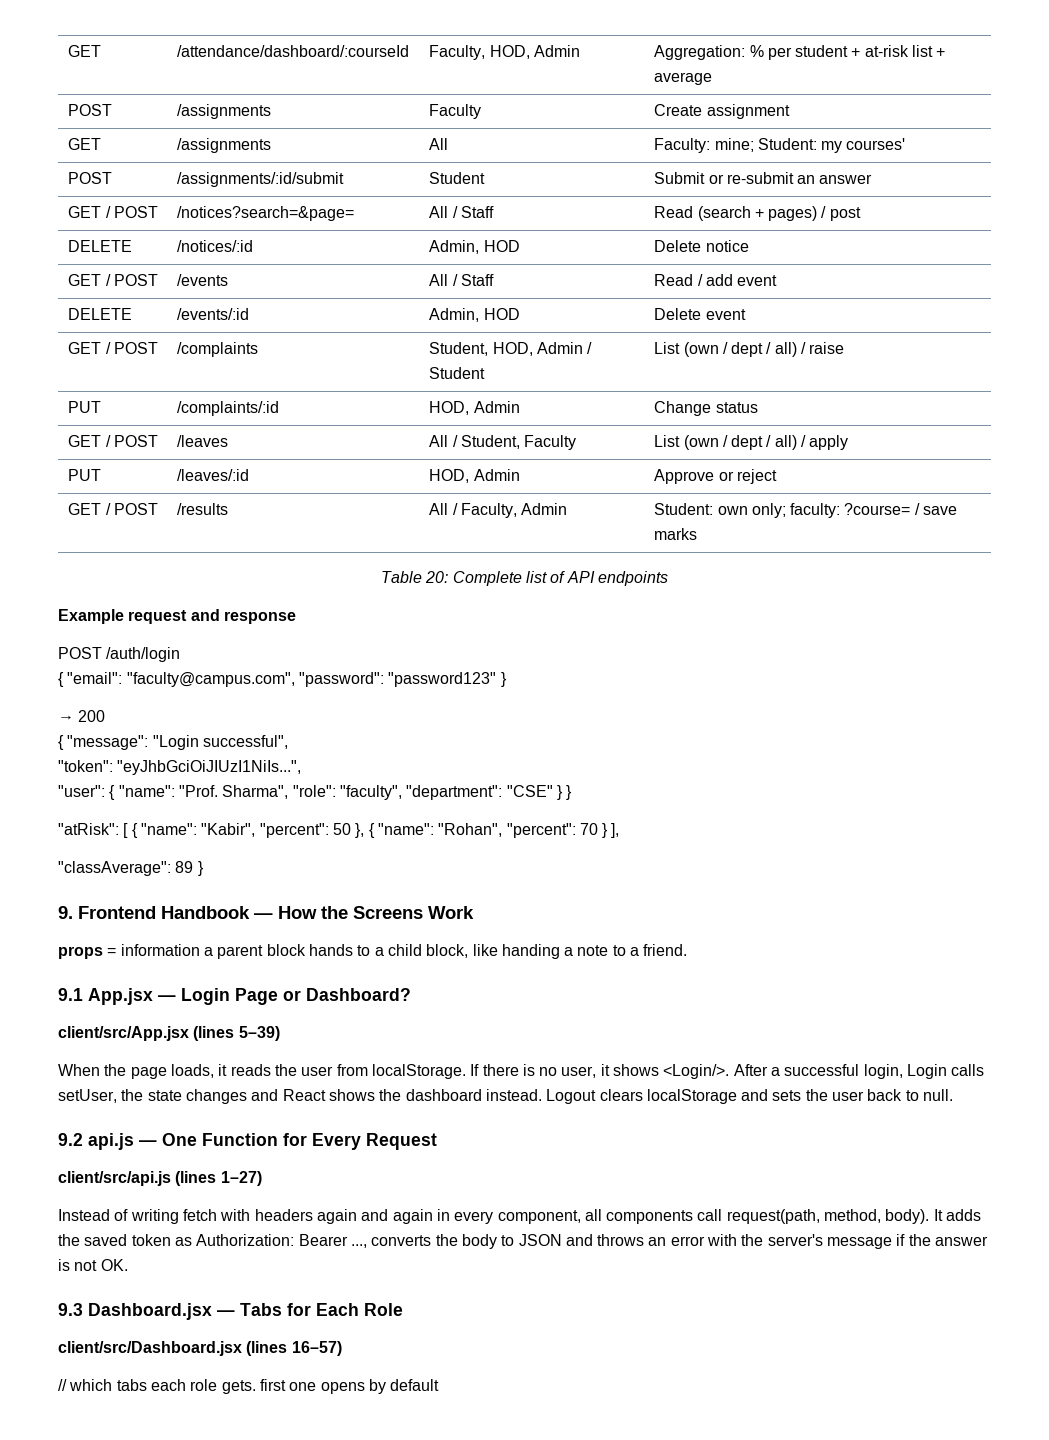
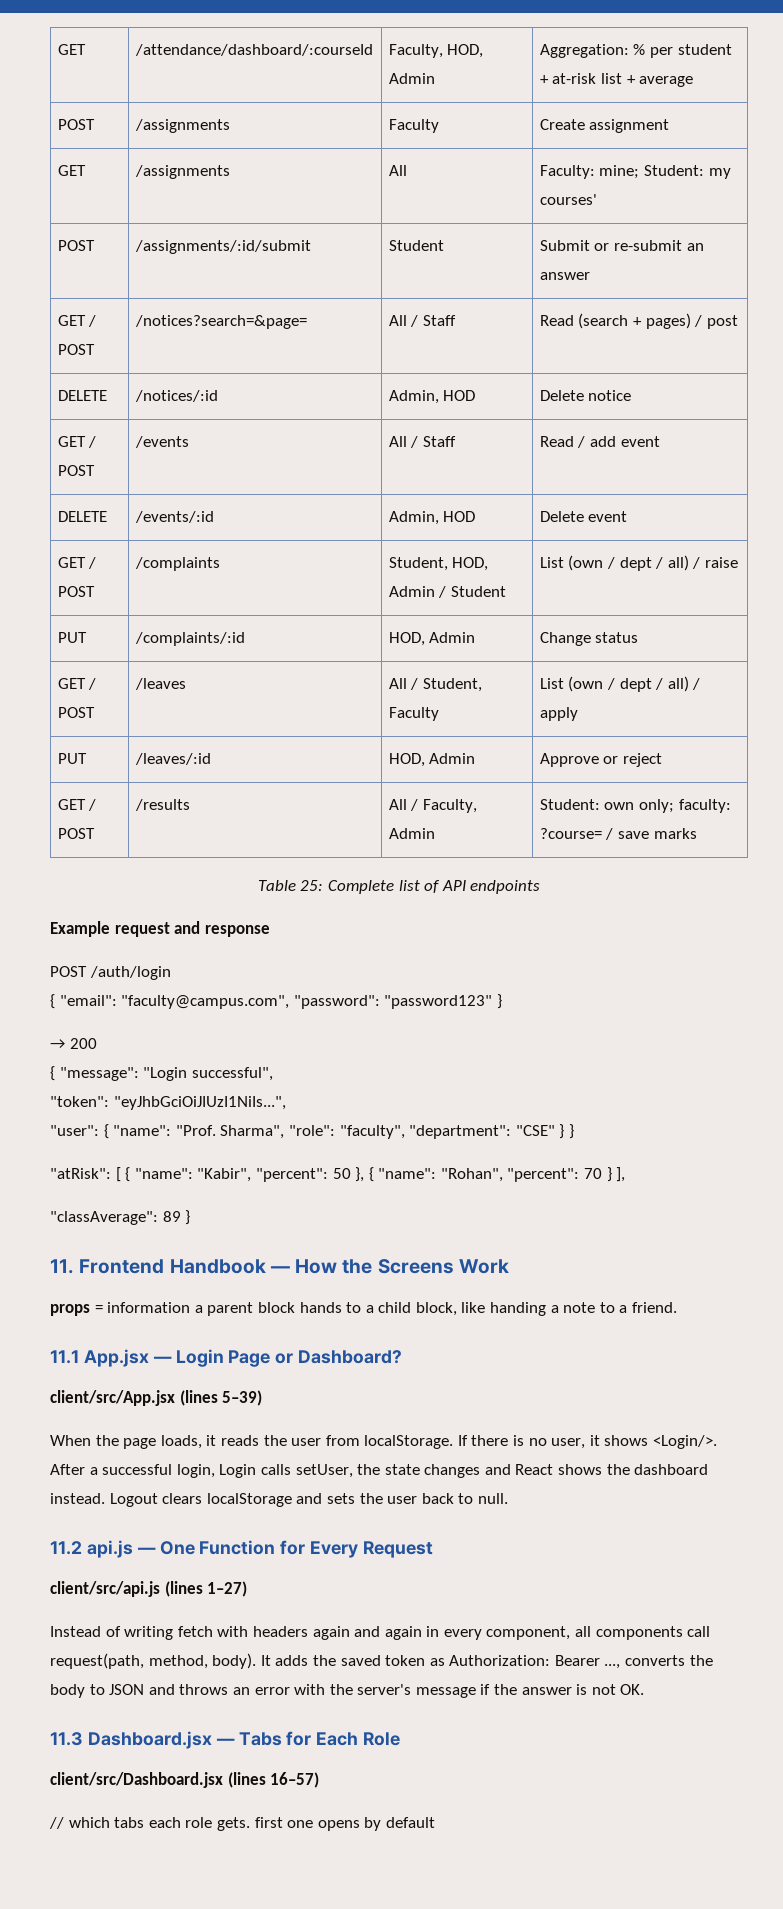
[425,571,449,583] 20: -> [300,880,324,891] 25:
[58,906,73,919] 9. -> [50,1259,74,1274] 11.
[58,988,83,1001] 9.1 -> [50,1350,79,1364] 11.1
[58,1133,83,1146] 9.2 -> [50,1541,82,1555] 11.2
[58,1303,83,1316] 9.3 -> [50,1732,83,1746] 11.3

